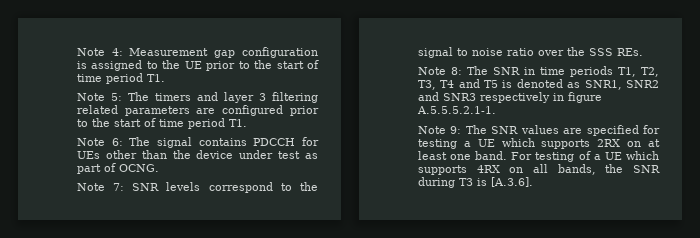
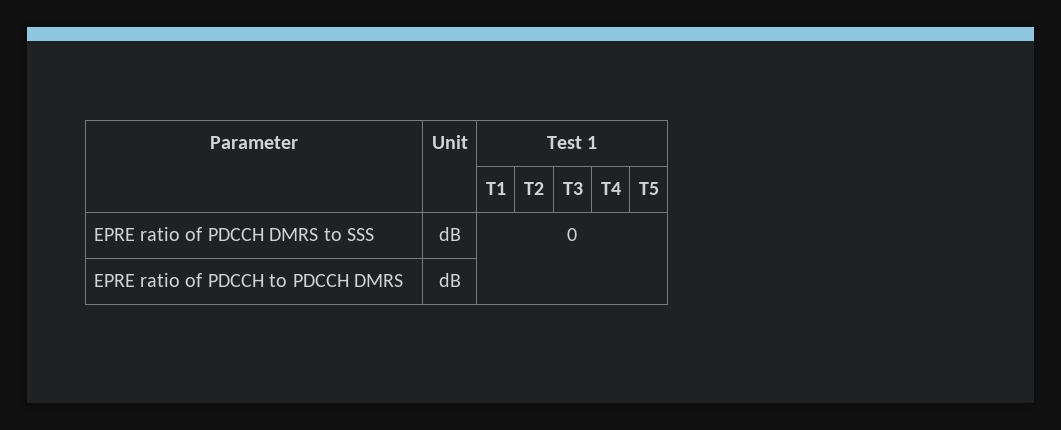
[76,47,318,58] [76,60,319,71] [76,73,165,84] [76,92,318,103] [76,105,320,116] [76,118,247,129] [76,137,319,148] [76,150,318,159] [76,163,159,174] [76,182,318,193] [417,47,643,58] [417,66,659,77] [417,79,659,90] [417,92,602,103] [416,106,496,114] [417,125,660,136] [417,138,660,149] [417,151,659,162] [417,164,660,175] [417,177,533,188] Note 4: Measurement gap configuration is assigned to the UE prior to the start of time period T1. // Note 5: The timers and layer 3 filtering related parameters are configured prior to the start of time period T1. // Note 6: The signal contains PDCCH for UEs other than the device under test as part of OCNG. // Note 7: SNR levels correspond to the signal to noise ratio over the SSS REs. // Note 8: The SNR in time periods T1, T2, T3, T4 and T5 is denoted as SNR1, SNR2 and SNR3 respectively in figure A.5.5.5.2.1-1. // Note 9: The SNR values are specified for testing a UE which supports 2RX on at least one band. For testing of a UE which supports 4RX on all bands, the SNR during T3 is [A.3.6]. -> [210,136,298,149] [431,135,468,149] [546,136,598,149] [485,182,506,195] [524,182,544,195] [562,182,583,195] [600,182,621,195] [638,182,659,195] [93,227,375,241] [438,227,461,241] [567,228,577,241] [93,273,404,287] [438,273,461,287] Parameter | Unit | Test 1 // | | T1 | T2 | T3 | T4 | T5 // EPRE ratio of PDCCH DMRS to SSS | dB | 0 // EPRE ratio of PDCCH to PDCCH DMRS | dB |

